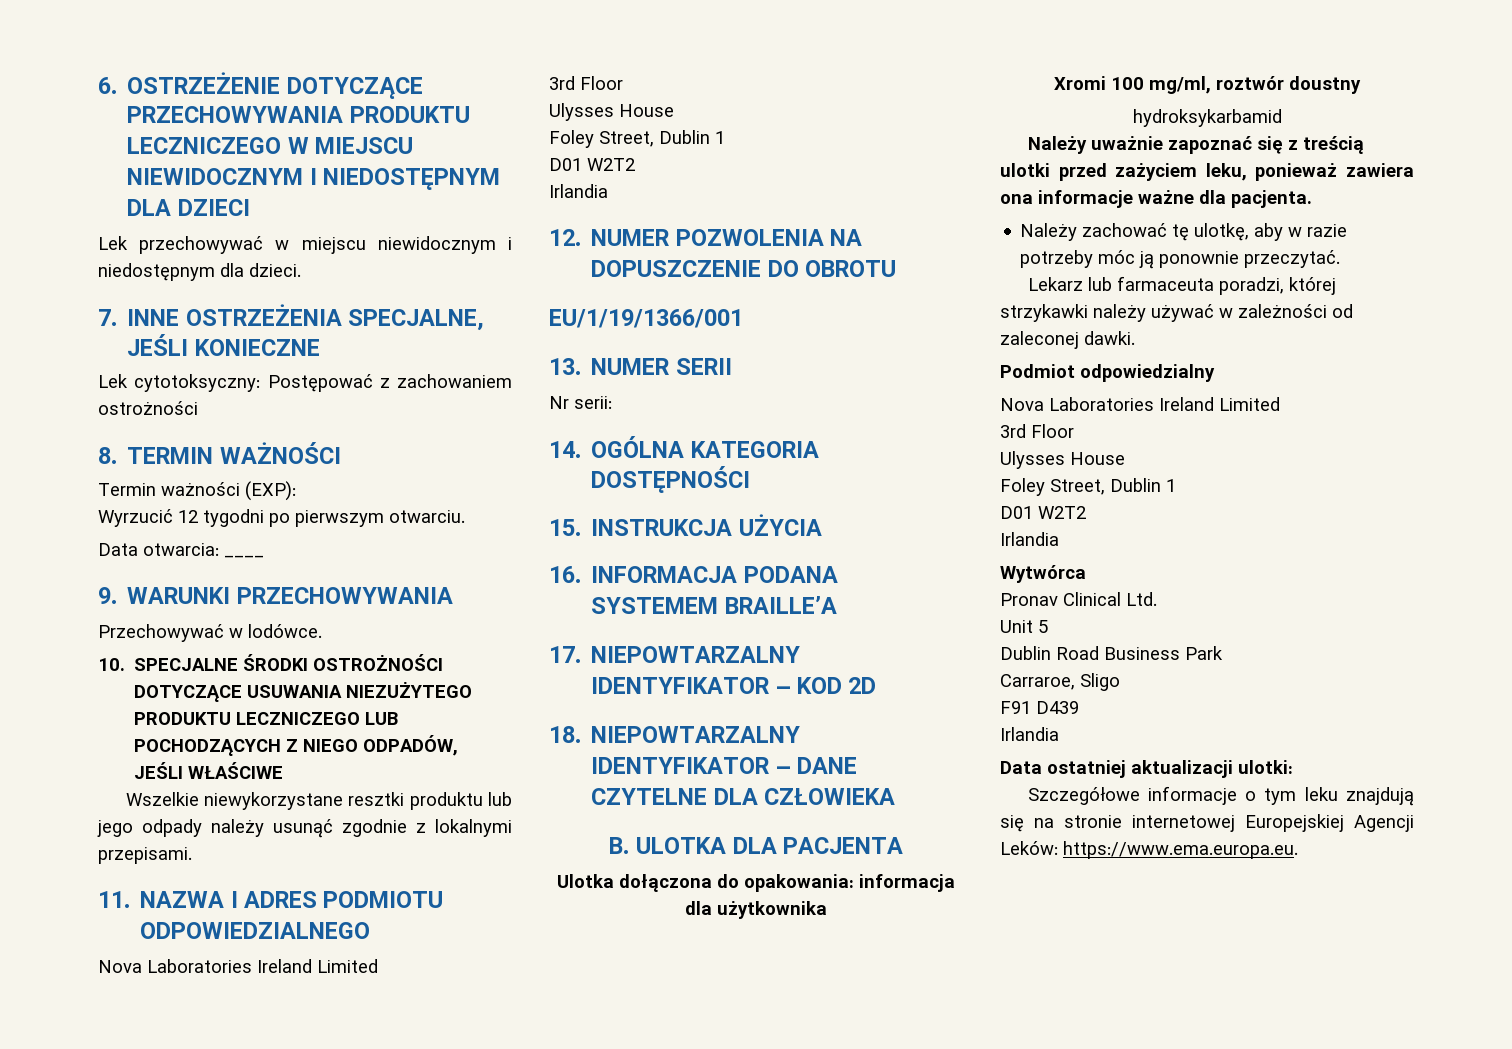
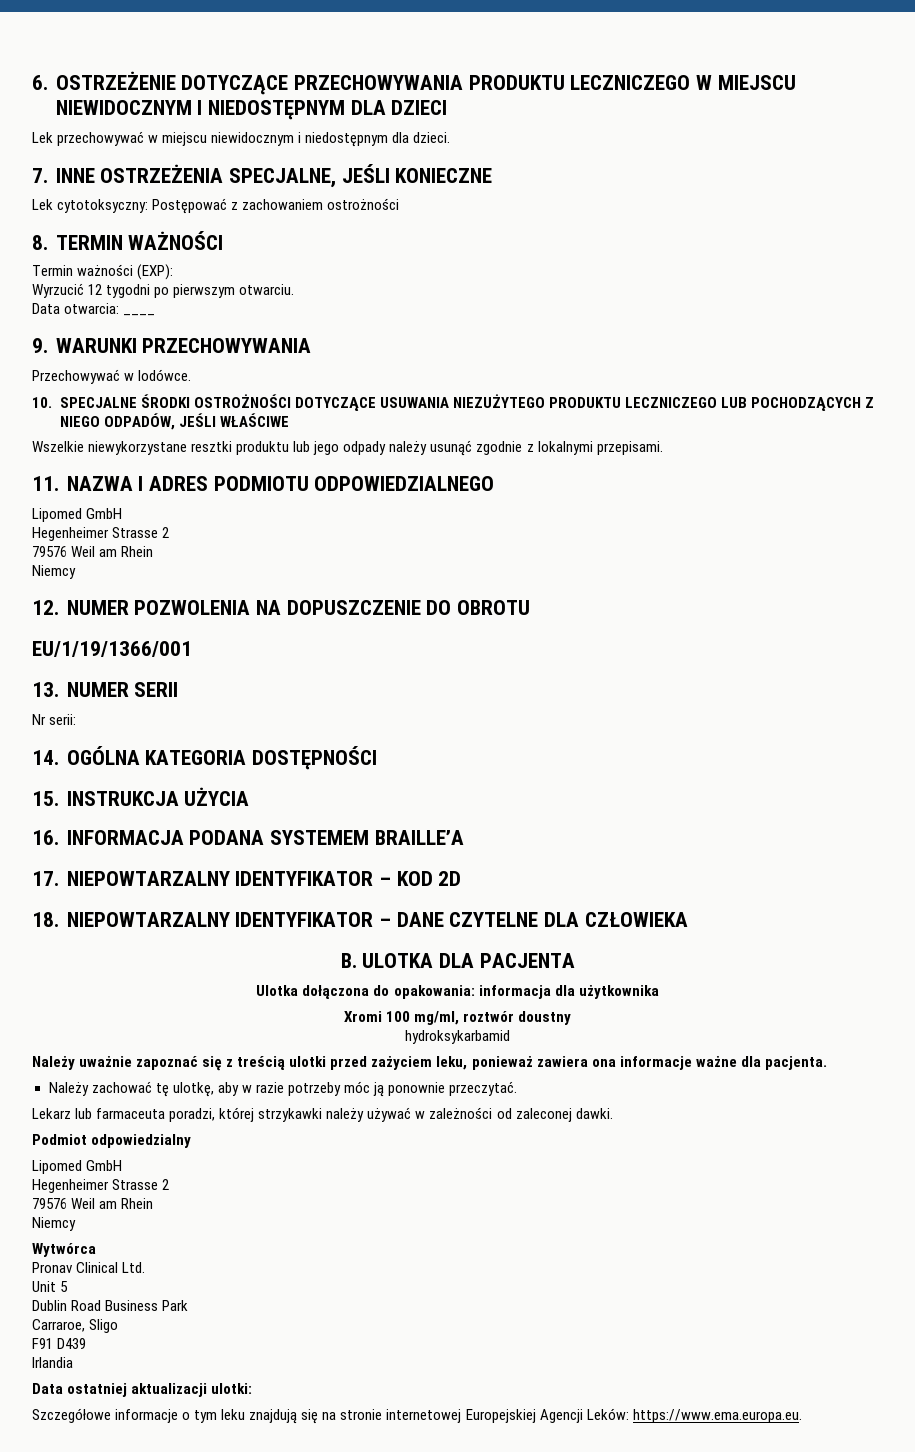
[98,959,378,973] [549,76,623,90] [549,103,674,121] [549,130,725,148] [549,158,635,171] [549,184,608,198] Nova Laboratories Ireland Limited // 3rd Floor // Ulysses House // Foley Street, Dublin 1 // D01 W2T2 // Irlandia -> [32,508,123,522] [32,527,170,541] [32,546,154,557] [32,565,76,579] Lipomed GmbH // Hegenheimer Strasse 2 // 79576 Weil am Rhein // Niemcy
[1000,397,1280,411] [1000,424,1074,438] [1000,451,1125,469] [1000,478,1176,496] [1000,506,1086,519] [1000,532,1059,546] Nova Laboratories Ireland Limited // 3rd Floor // Ulysses House // Foley Street, Dublin 1 // D01 W2T2 // Irlandia -> [32,1160,123,1174] [32,1179,170,1193] [32,1198,154,1209] [32,1217,76,1231] Lipomed GmbH // Hegenheimer Strasse 2 // 79576 Weil am Rhein // Niemcy

